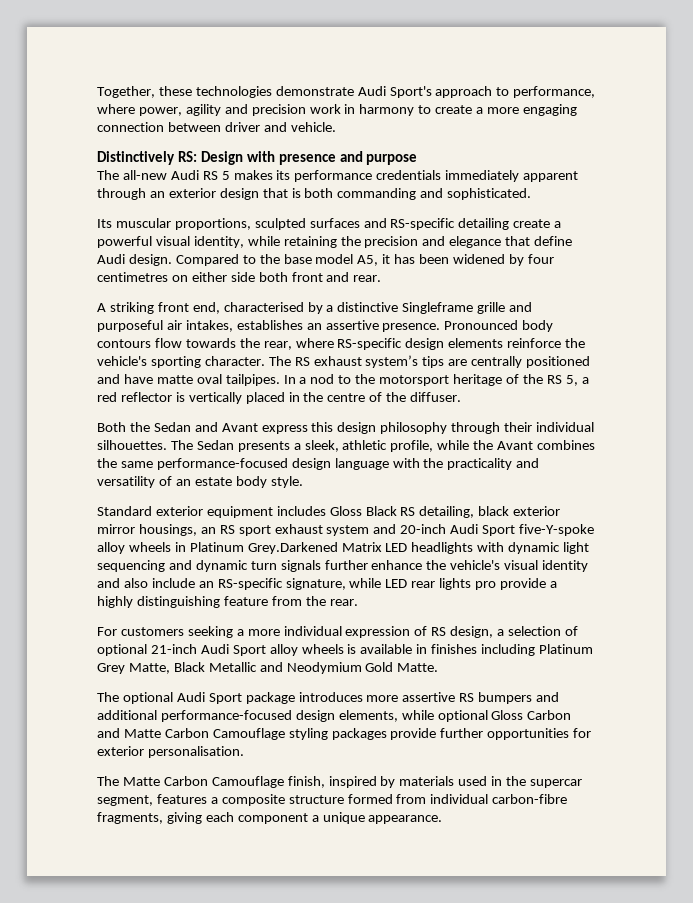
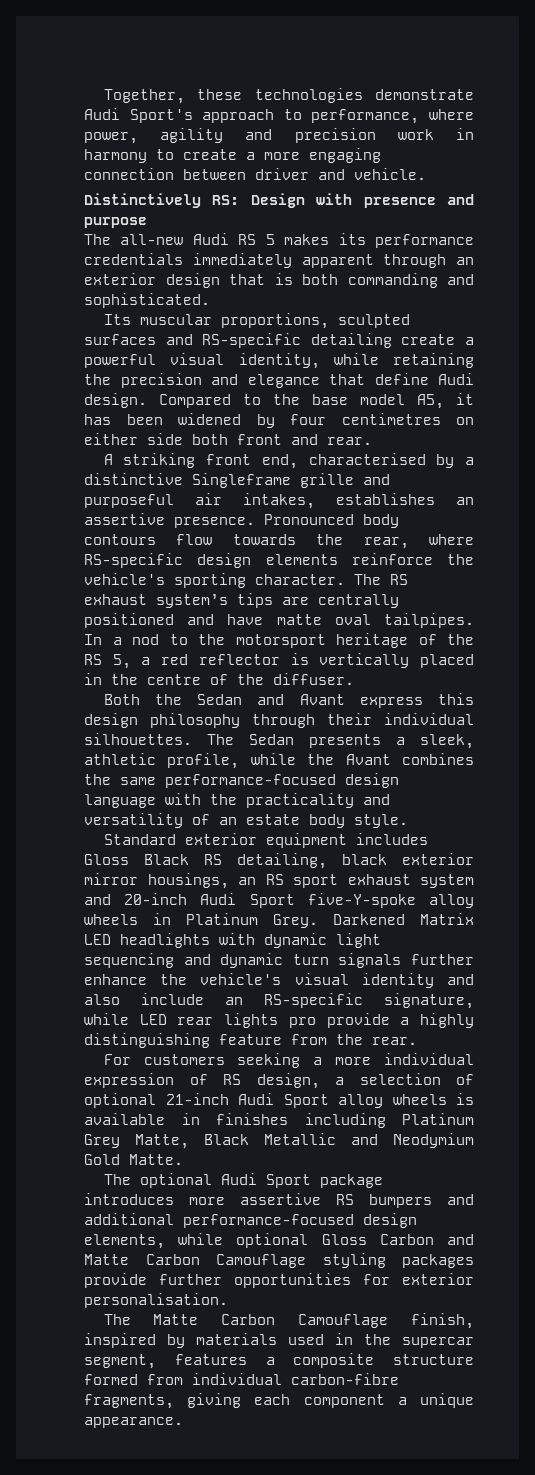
[247,542,338,554] Grey.Darkened -> [273,914,405,928] Grey. Darkened

